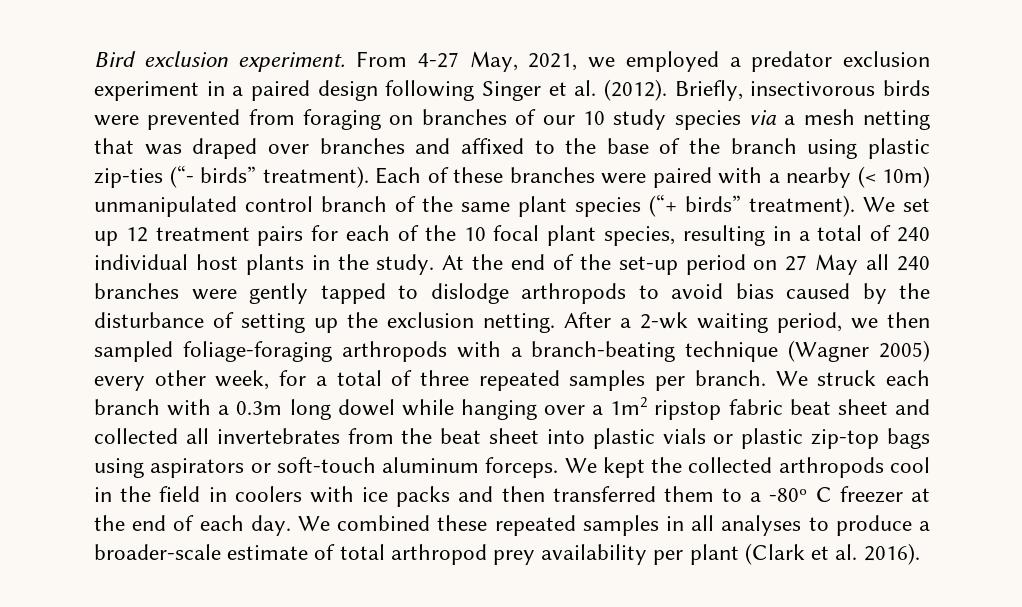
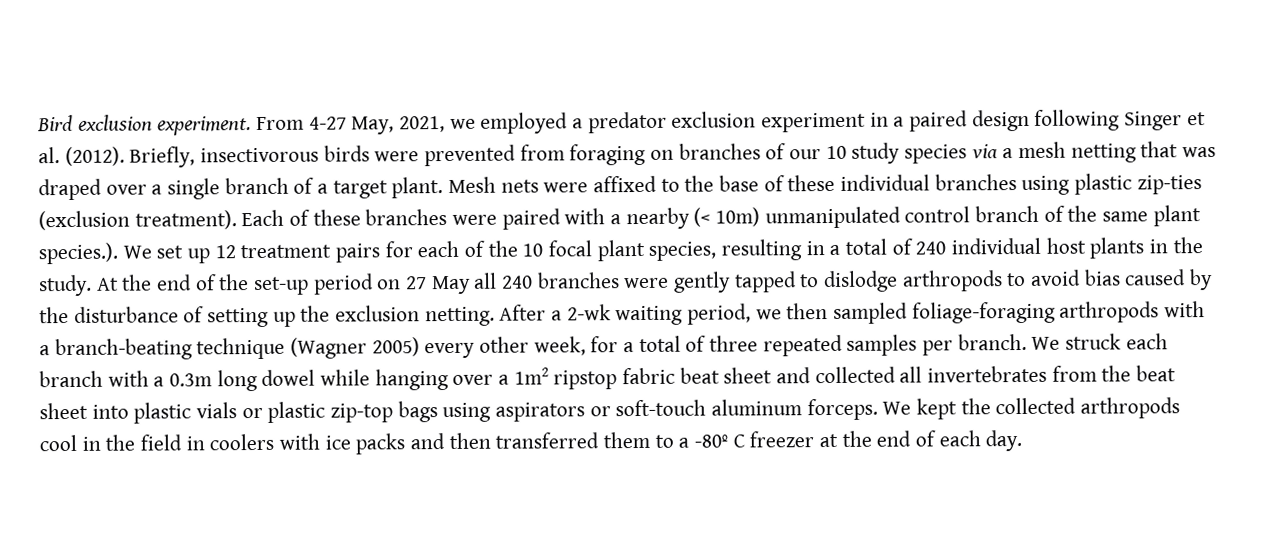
[319,138,451,154] branches and -> [151,176,589,200] a single branch of a target plant. Mesh nets were
[689,138,797,154] the branch -> [787,174,1017,192] these individual branches
[169,165,256,188] (“- birds” -> [38,210,130,231] (exclusion
[575,194,855,217] species (“+ birds” treatment). -> [38,242,118,265] species.).
[297,515,931,536] [94,543,920,565] We combined these repeated samples in all analyses to produce a broader-scale estimate of total arthropod prey availability per plant (Clark et al. 2016). -> (1023, 440) none

